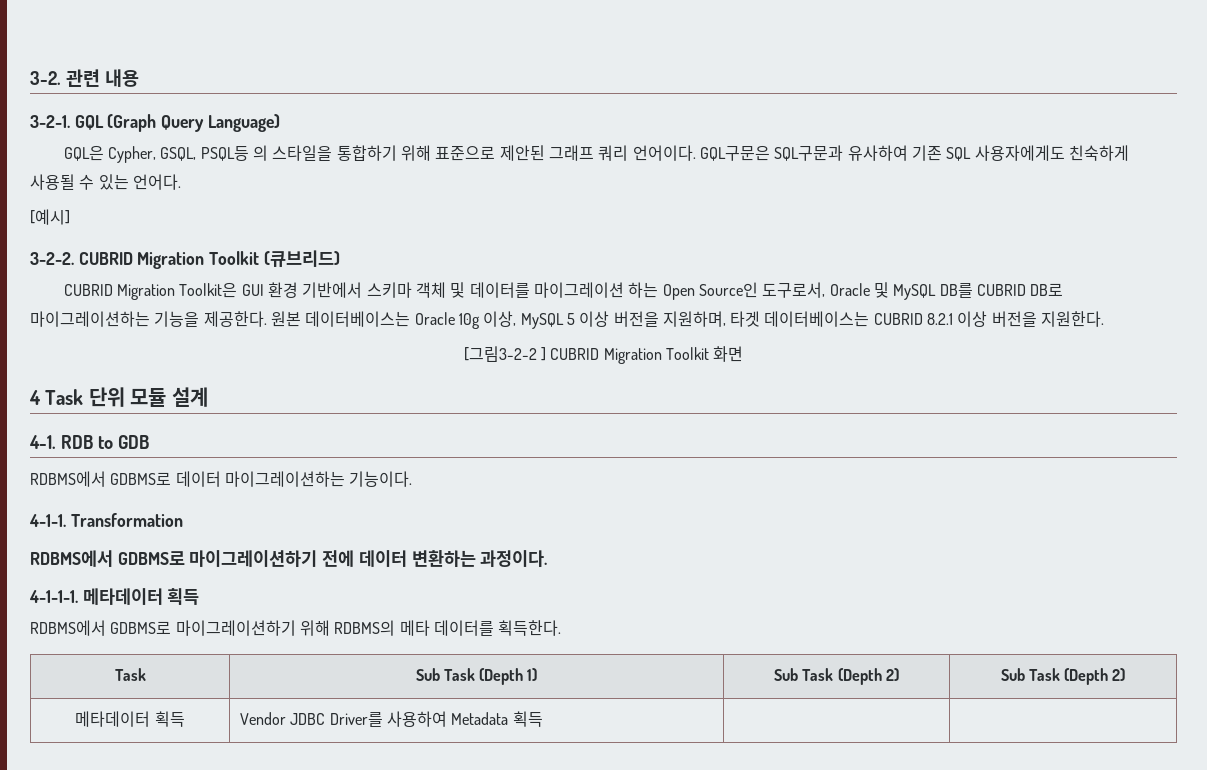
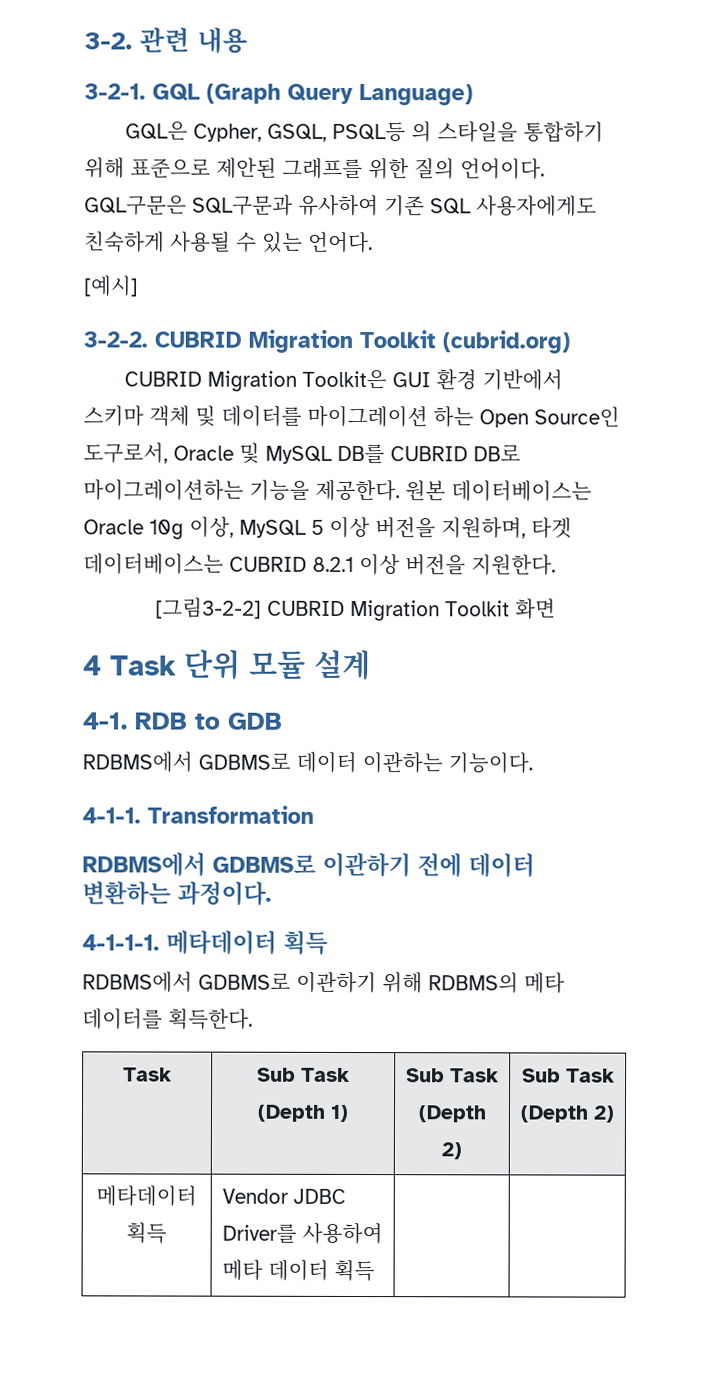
[549,145,629,161] 그래프 쿼리 -> [282,157,455,180] 그래프를 위한 질의
[263,250,340,267] (큐브리드) -> [442,330,570,354] (cubrid.org)
[463,346,547,362] [그림3-2-2 ] -> [155,597,262,619] [그림3-2-2]
[224,471,345,487] 마이그레이션하는 -> [362,752,443,774] 이관하는
[189,550,318,567] 마이그레이션하기 -> [322,852,411,878] 이관하기
[175,620,296,636] 마이그레이션하기 -> [296,971,377,994] 이관하기
[451,712,509,725] Metadata -> [221,1259,329,1281] 메타 데이터

